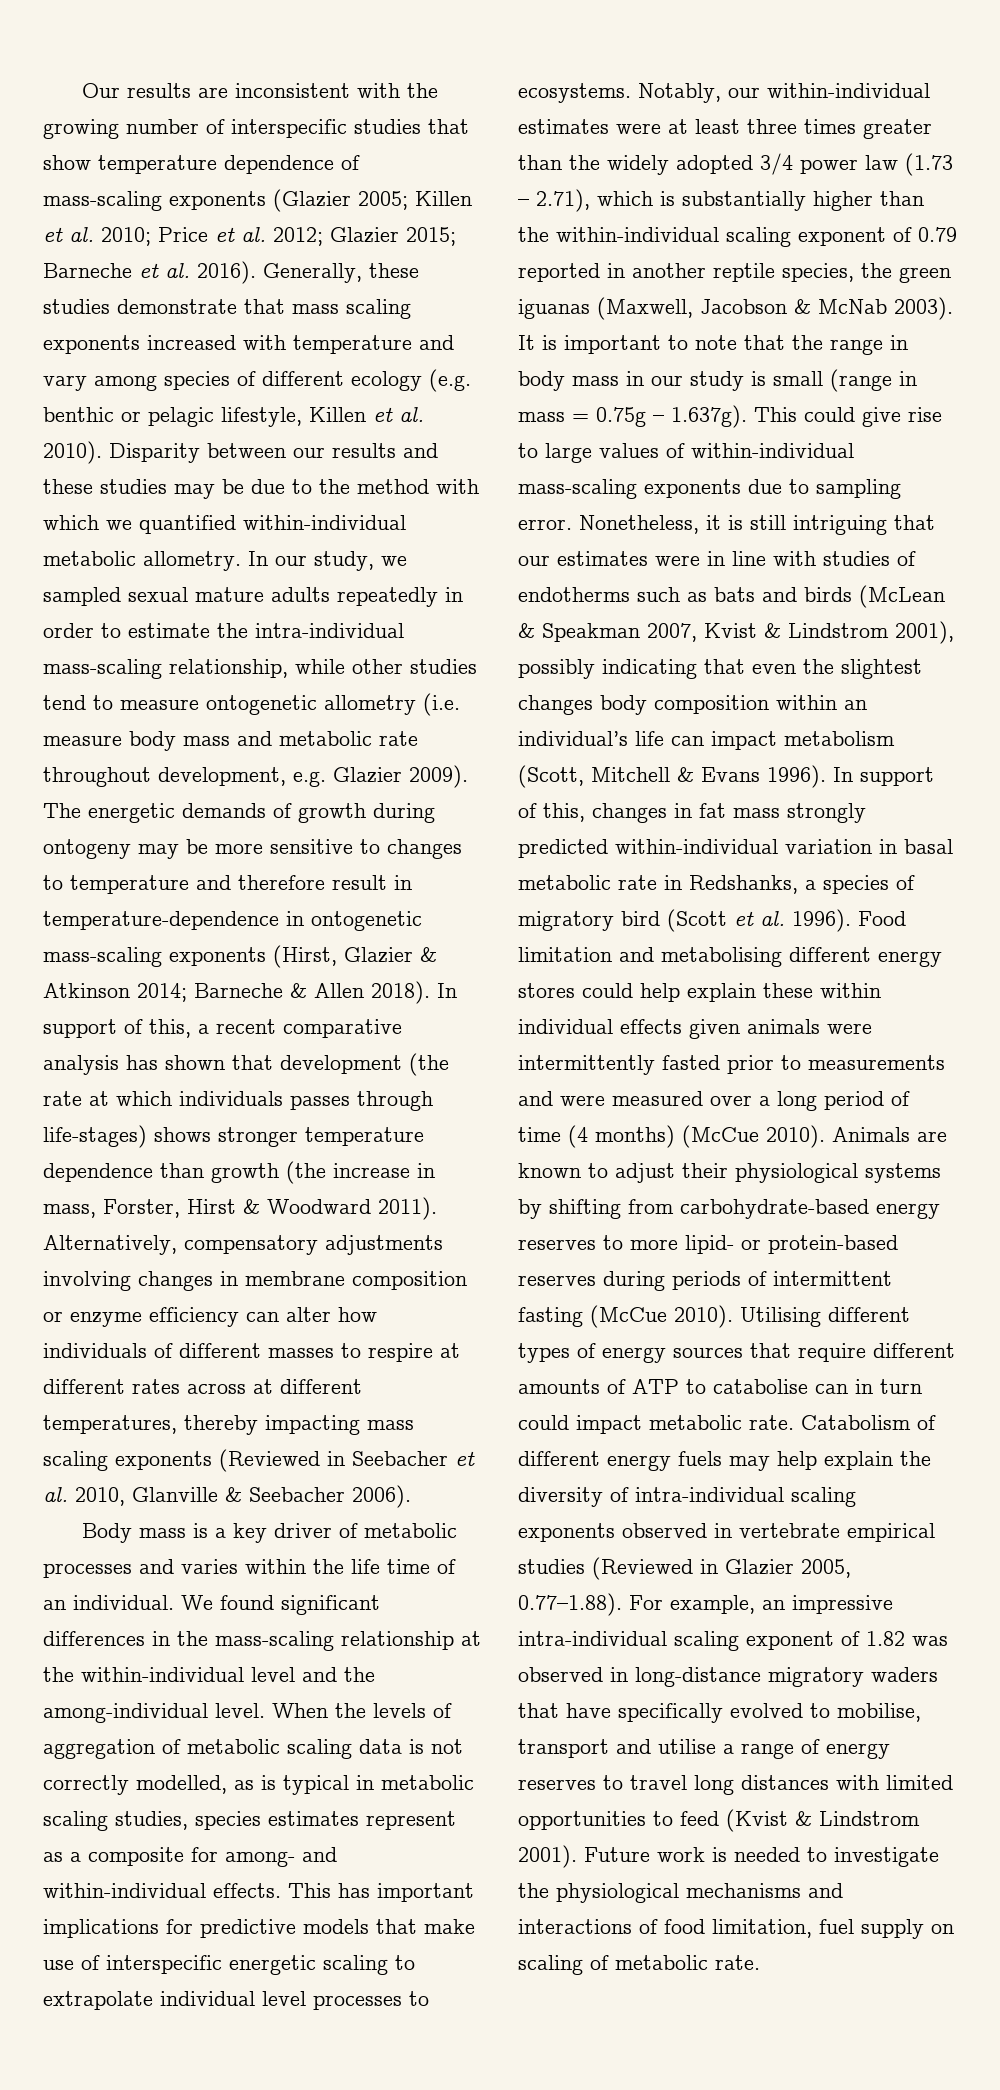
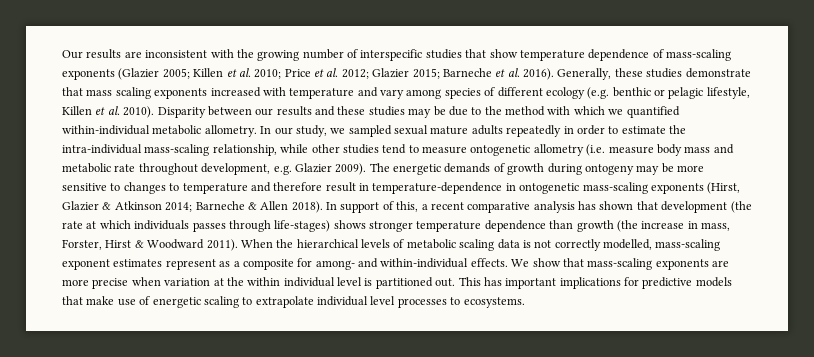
[43,1235,443,1255] [43,1271,467,1291] [43,1307,377,1327] [43,1343,460,1362] [43,1379,362,1394] [43,1415,414,1435] [43,1449,475,1472] [43,1485,411,1508] [81,1523,457,1543] [43,1559,456,1578] [43,1595,380,1615] [43,1631,481,1651] [43,1667,375,1682] [43,1703,265,1723] Alternatively, compensatory adjustments involving changes in membrane composition or enzyme efficiency can alter how individuals of different masses to respire at different rates across at different temperatures, thereby impacting mass scaling exponents (Reviewed in Seebacher et al. 2010, Glanville & Seebacher 2006). // Body mass is a key driver of metabolic processes and varies within the life time of an individual. We found significant differences in the mass-scaling relationship at the within-individual level and the among-individual level. -> (238, 245) none
(366, 1710) none -> [296,239,359,248] hierarchical
[43,1739,181,1759] aggregation of -> (405, 243) none
[234,1775,474,1795] [43,1811,261,1831] as is typical in metabolic scaling studies, species -> [655,239,721,251] [62,259,110,270] mass-scaling exponent
(281, 1890) none -> [511,258,729,270] [62,277,456,289] We show that mass-scaling exponents are more precise when variation at the within individual level is partitioned out.
[106,1955,222,1974] interspecific -> (151, 300) none
[638,83,930,103] [518,119,932,139] [518,153,953,176] [518,189,924,212] [518,227,957,247] [518,263,951,283] [518,297,953,320] [518,335,908,355] [518,369,917,392] [518,405,942,428] [518,443,854,463] [518,479,901,499] [518,515,935,535] [518,551,916,566] [518,585,945,608] [518,621,954,644] [518,659,922,679] [518,695,867,715] [518,731,895,750] [518,765,934,788] [518,803,866,823] [518,839,953,858] [518,875,915,894] [518,909,906,932] [518,947,942,967] [518,983,881,1002] [518,1019,872,1039] [518,1055,945,1075] [518,1091,910,1111] [518,1125,947,1148] [518,1163,941,1183] [518,1199,940,1219] [518,1235,898,1254] [518,1271,892,1291] [518,1305,910,1328] [518,1343,955,1363] [518,1379,922,1394] [518,1415,936,1434] [518,1451,931,1471] [518,1487,856,1507] [518,1523,935,1542] [518,1557,851,1580] [518,1593,893,1616] [518,1631,948,1651] [518,1667,938,1687] [518,1703,921,1723] [518,1739,890,1759] [518,1775,953,1795] [518,1809,920,1832] [518,1845,939,1868] [518,1883,843,1903] [518,1919,954,1939] [518,1955,760,1975] Notably, our within-individual estimates were at least three times greater than the widely adopted 3/4 power law (1.73 – 2.71), which is substantially higher than the within-individual scaling exponent of 0.79 reported in another reptile species, the green iguanas (Maxwell, Jacobson & McNab 2003). It is important to note that the range in body mass in our study is small (range in mass = 0.75g – 1.637g). This could give rise to large values of within-individual mass-scaling exponents due to sampling error. Nonetheless, it is still intriguing that our estimates were in line with studies of endotherms such as bats and birds (McLean & Speakman 2007, Kvist & Lindstrom 2001), possibly indicating that even the slightest changes body composition within an individual’s life can impact metabolism (Scott, Mitchell & Evans 1996). In support of this, changes in fat mass strongly predicted within-individual variation in basal metabolic rate in Redshanks, a species of migratory bird (Scott et al. 1996). Food limitation and metabolising different energy stores could help explain these within individual effects given animals were intermittently fasted prior to measurements and were measured over a long period of time (4 months) (McCue 2010). Animals are known to adjust their physiological systems by shifting from carbohydrate-based energy reserves to more lipid- or protein-based reserves during periods of intermittent fasting (McCue 2010). Utilising different types of energy sources that require different amounts of ATP to catabolise can in turn could impact metabolic rate. Catabolism of different energy fuels may help explain the diversity of intra-individual scaling exponents observed in vertebrate empirical studies (Reviewed in Glazier 2005, 0.77–1.88). For example, an impressive intra-individual scaling exponent of 1.82 was observed in long-distance migratory waders that have specifically evolved to mobilise, transport and utilise a range of energy reserves to travel long distances with limited opportunities to feed (Kvist & Lindstrom 2001). Future work is needed to investigate the physiological mechanisms and interactions of food limitation, fuel supply on scaling of metabolic rate. -> (525, 302) none

